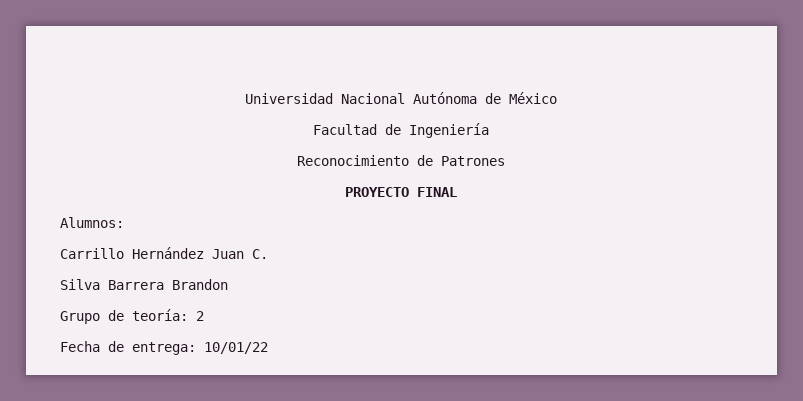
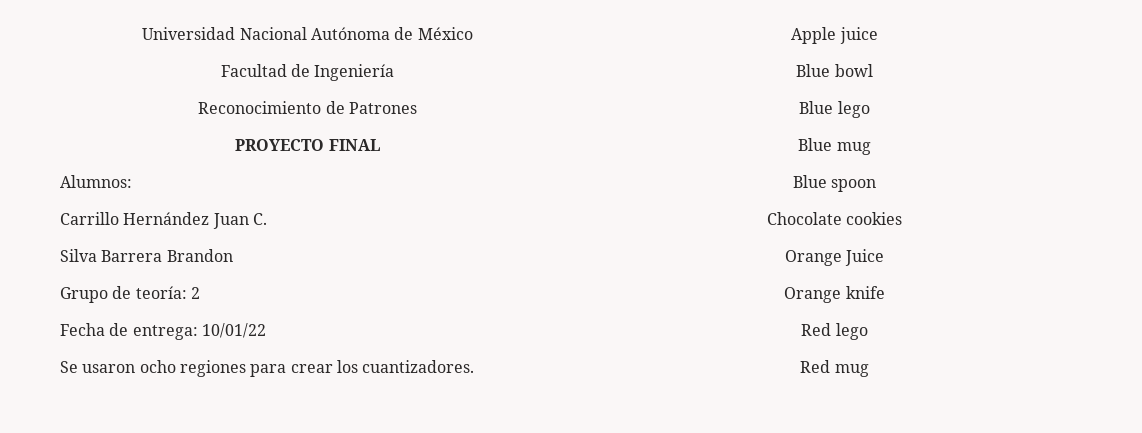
(268, 348) none -> [60,360,475,377] [791,27,878,44] [796,64,873,77] [799,101,870,118] [798,138,871,155] [792,175,877,192] [766,212,903,225] [784,249,885,266] [784,286,885,303] [801,323,868,340] [800,360,869,377] // Se usaron ocho regiones para crear los cuantizadores. // Apple juice // Blue bowl // Blue lego // Blue mug // Blue spoon // Chocolate cookies // Orange Juice // Orange knife // Red lego // Red mug

